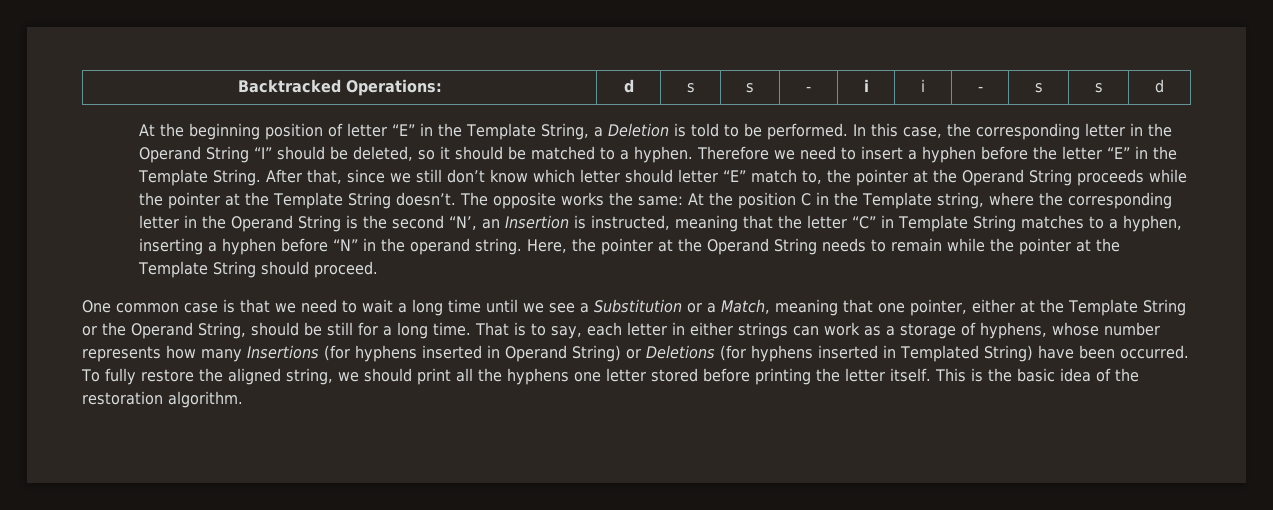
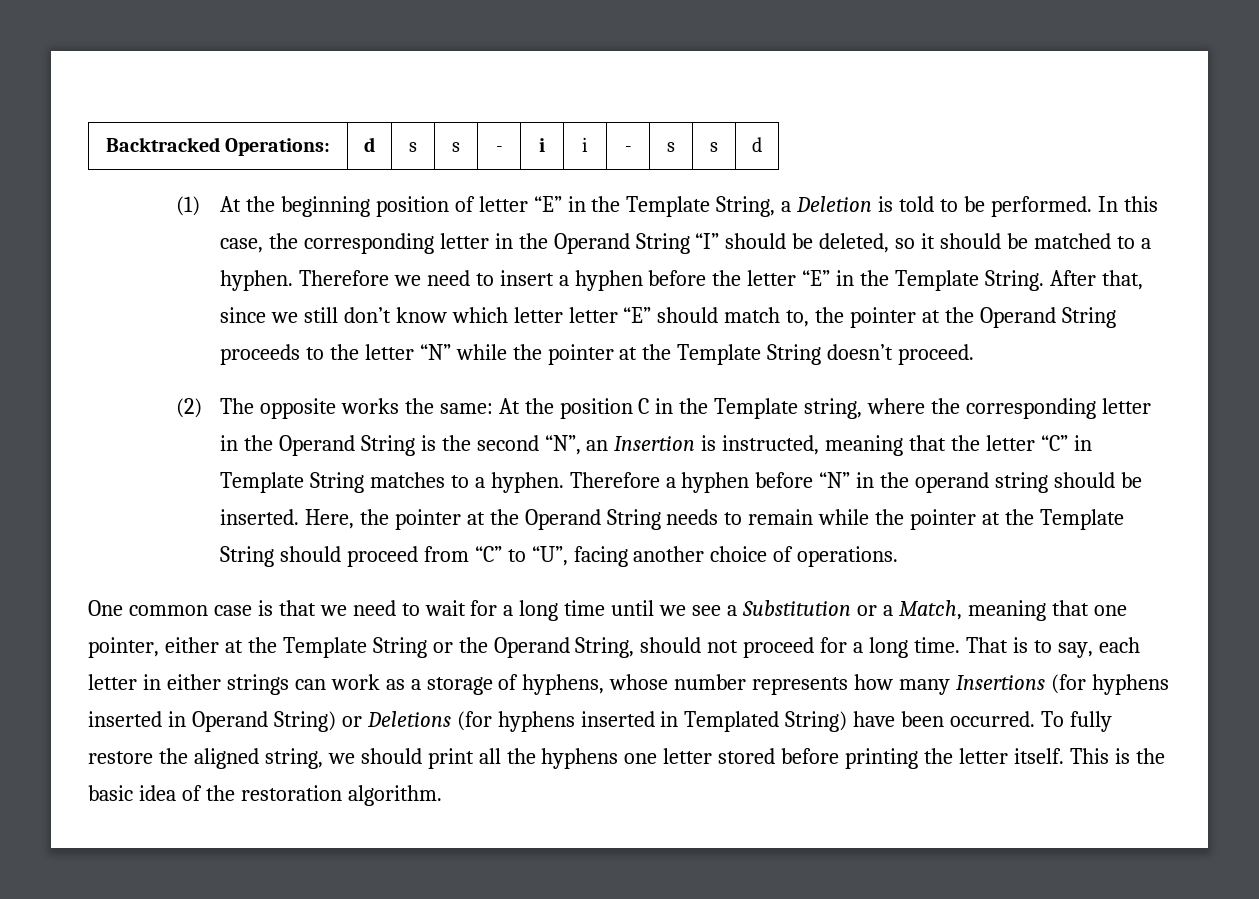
(1164, 86) none -> [175,196,200,216] (1)
[624,169,746,183] should letter “E” -> [568,307,719,323] letter “E” should
[1148,169,1187,183] [138,192,456,209] while the pointer at the Template String doesn’t. -> [305,344,975,365] [175,398,202,418] to the letter “N” while the pointer at the Template String doesn’t proceed. // (2)
[448,216,477,230] “N’, -> [544,435,581,455] “N”,
[1122,215,1182,232] [138,238,203,255] hyphen, inserting -> [490,472,660,493] hyphen. Therefore
[474,238,522,255] string. -> [995,472,1142,493] [219,509,299,525] string should be inserted.
[313,261,378,278] proceed. -> [346,546,899,567] proceed from “C” to “U”, facing another choice of operations.
(393, 306) none -> [470,600,498,616] for
[304,322,353,336] be still -> [707,637,815,658] not proceed

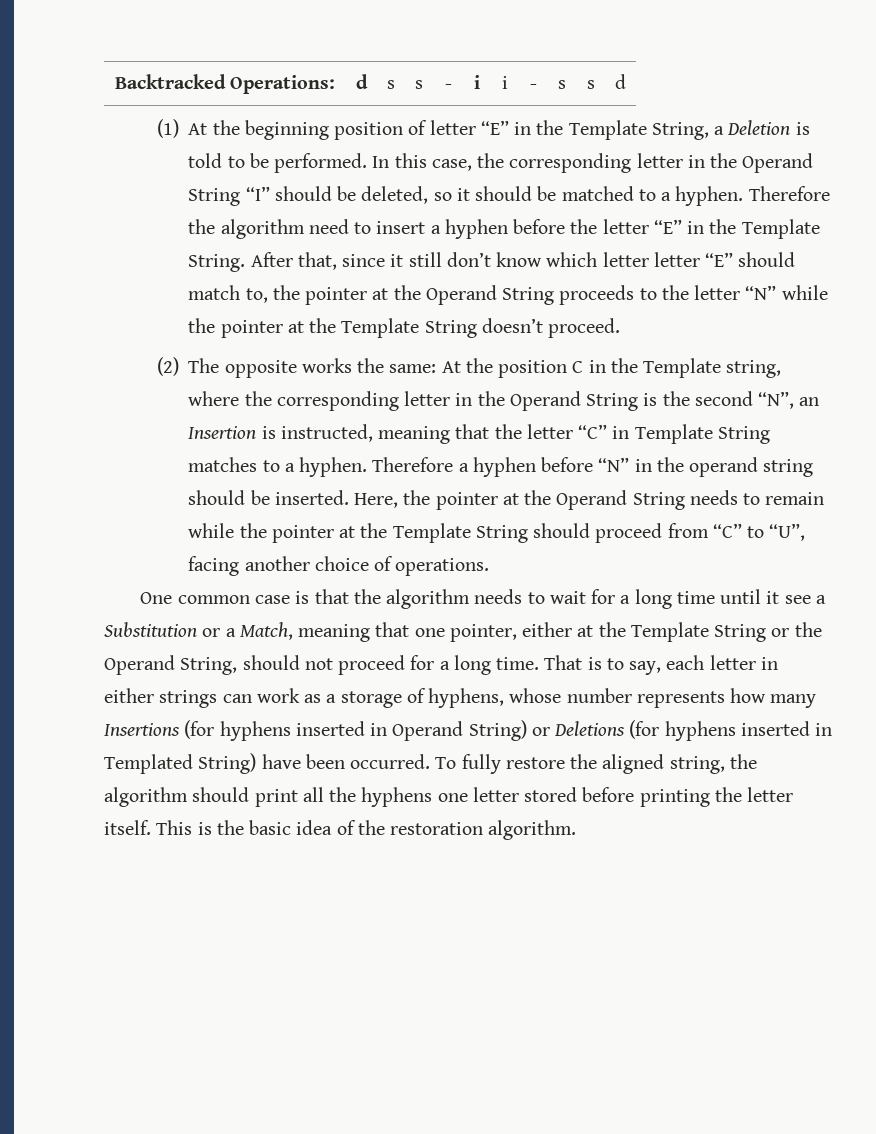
[393,275,421,286] we -> [188,219,305,239] the algorithm
[270,312,298,323] we -> [390,254,404,267] it
[319,600,396,616] we need -> [353,589,523,609] the algorithm needs
[659,605,687,616] we -> [766,591,780,604] it
[327,753,355,764] we -> [729,754,757,769] [104,787,188,807] the algorithm

